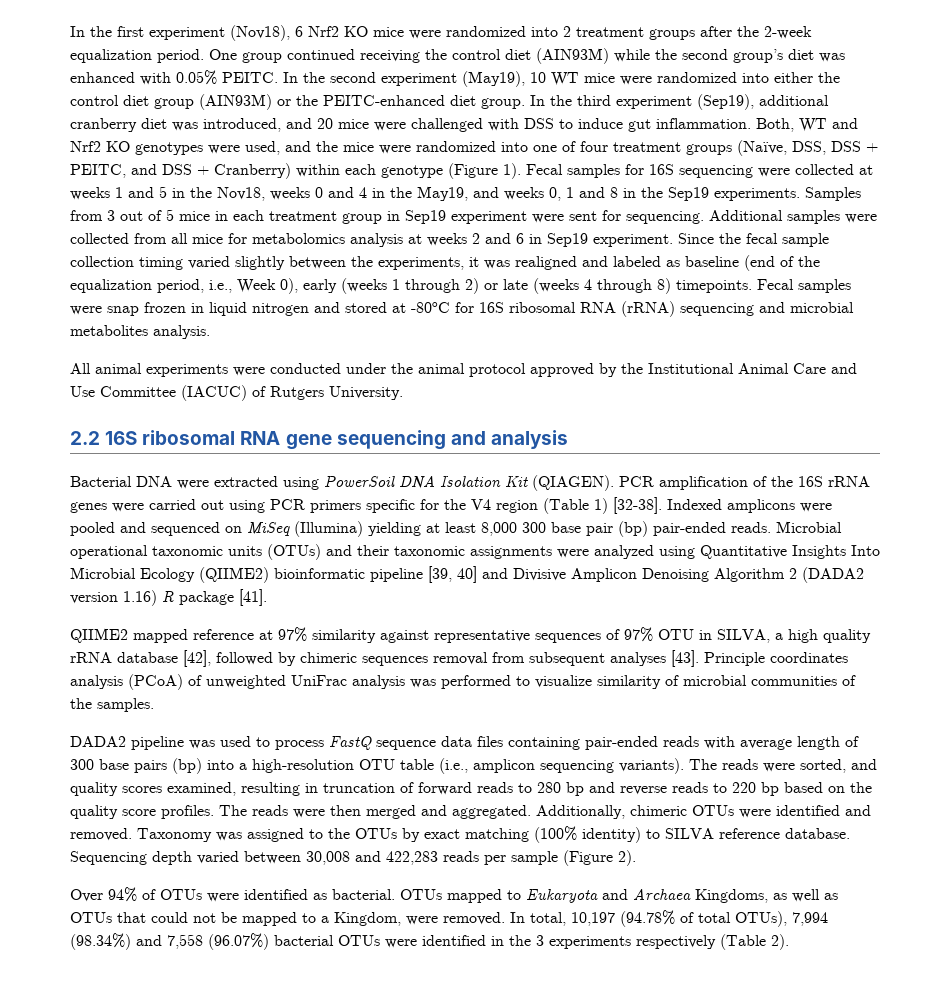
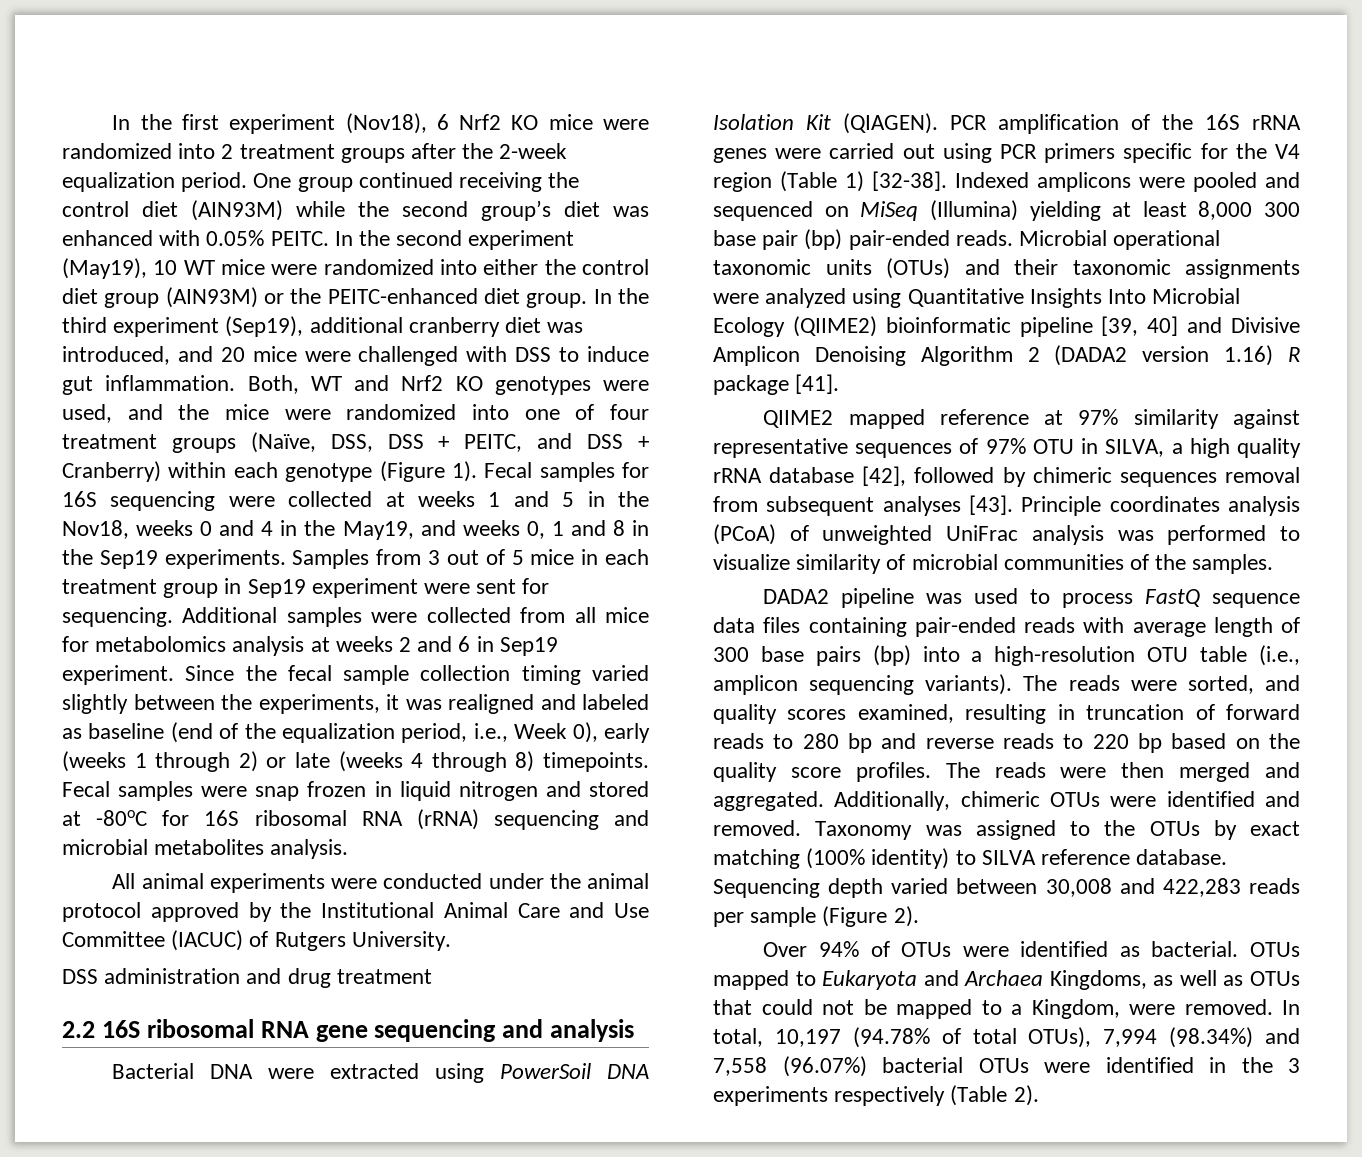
(403, 393) none -> [62,968,432,988] // DSS administration and drug treatment

